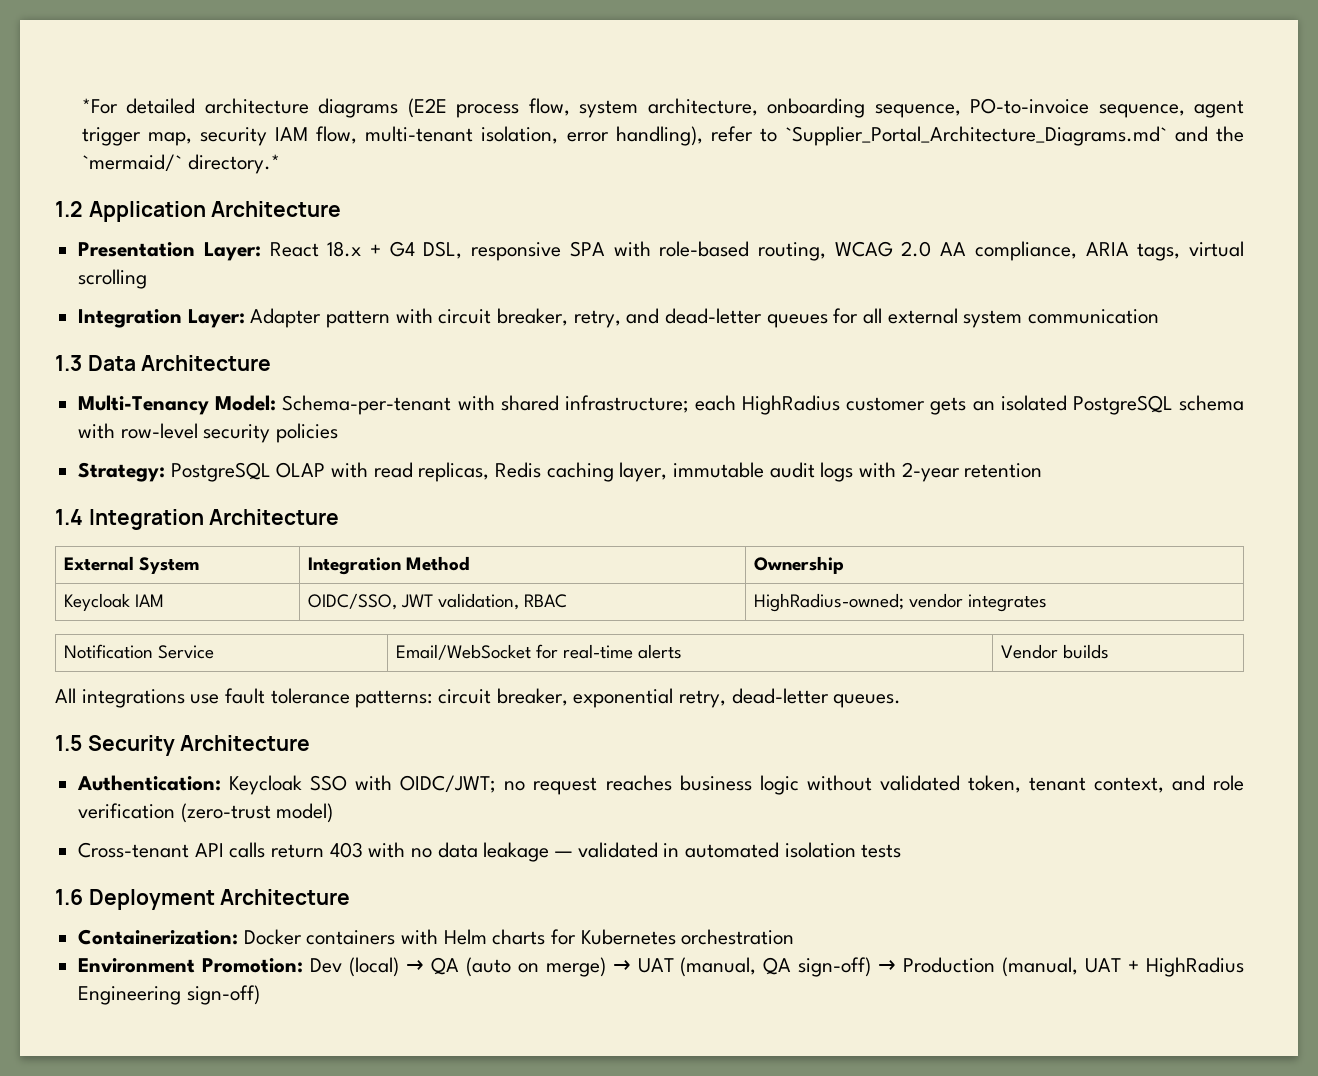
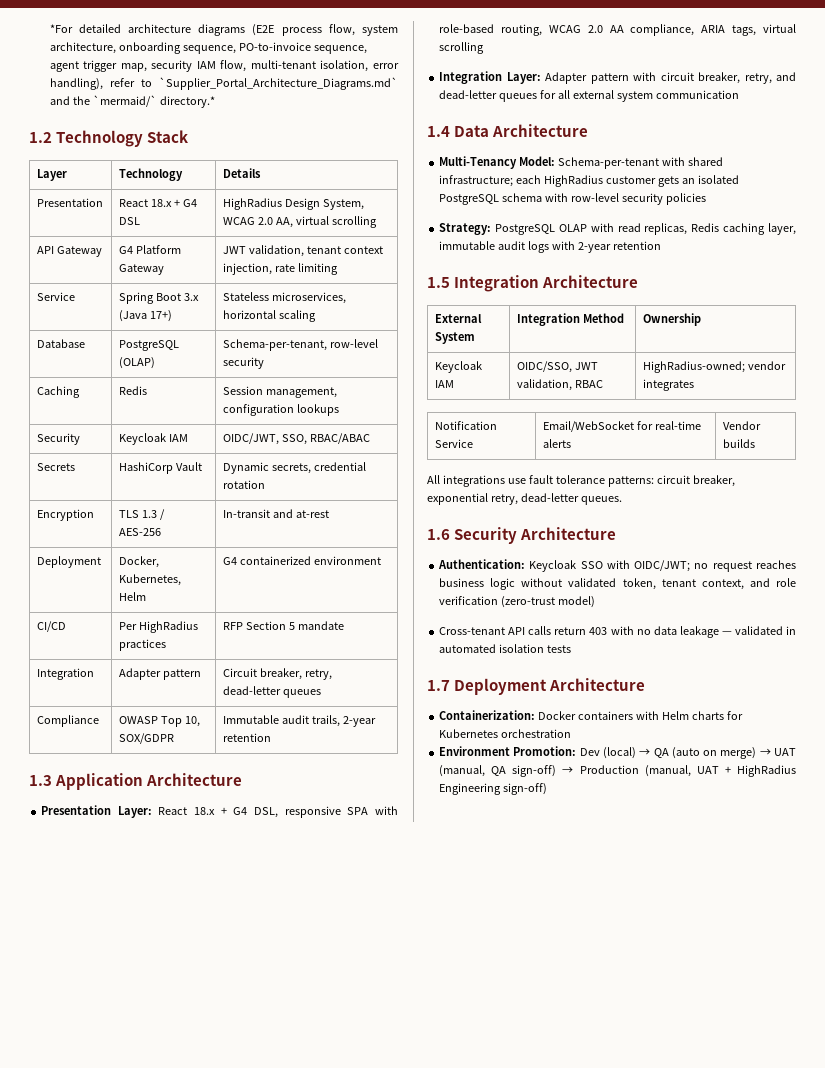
(83, 209) none -> [56,130,189,147] [36,169,67,181] [118,168,183,181] [222,168,261,178] [36,198,103,207] [118,199,197,207] [118,217,140,225] [222,198,364,210] [222,216,377,228] [36,246,102,257] [118,245,181,254] [118,264,164,275] [222,245,383,257] [222,263,338,275] [36,292,75,301] [118,292,199,304] [118,310,172,322] [222,292,346,304] [222,310,316,322] [36,339,85,348] [118,340,179,351] [118,357,155,369] [222,339,378,351] [222,357,264,369] [36,386,80,398] [118,386,147,395] [222,386,337,398] [222,404,339,416] [36,433,80,445] [118,433,188,445] [222,433,370,445] [36,463,75,471] [118,462,202,474] [222,462,366,474] [222,480,265,489] [36,509,94,521] [118,509,165,520] [118,528,161,536] [222,509,329,518] [36,556,101,568] [118,556,159,568] [118,574,181,586] [118,592,146,601] [222,556,381,565] [36,621,66,632] [118,621,198,633] [118,639,166,651] [222,621,344,630] [36,668,94,680] [118,668,201,680] [222,668,332,680] [222,686,321,698] [36,715,99,727] [118,716,200,727] [118,733,174,744] [222,715,376,727] [222,733,271,742] [29,775,52,786] Technology Stack // Layer | Technology | Details // Presentation | React 18.x + G4 DSL | HighRadius Design System, WCAG 2.0 AA, virtual scrolling // API Gateway | G4 Platform Gateway | JWT validation, tenant context injection, rate limiting // Service | Spring Boot 3.x (Java 17+) | Stateless microservices, horizontal scaling // Database | PostgreSQL (OLAP) | Schema-per-tenant, row-level security // Caching | Redis | Session management, configuration lookups // Security | Keycloak IAM | OIDC/JWT, SSO, RBAC/ABAC // Secrets | HashiCorp Vault | Dynamic secrets, credential rotation // Encryption | TLS 1.3 / AES-256 | In-transit and at-rest // Deployment | Docker, Kubernetes, Helm | G4 containerized environment // CI/CD | Per HighRadius practices | RFP Section 5 mandate // Integration | Adapter pattern | Circuit breaker, retry, dead-letter queues // Compliance | OWASP Top 10, SOX/GDPR | Immutable audit trails, 2-year retention // 1.3
[55,355,82,371] 1.3 -> [427,126,450,137] 1.4
[55,509,83,525] 1.4 -> [427,277,450,288] 1.5
[55,735,82,751] 1.5 -> [427,529,450,540] 1.6
[55,889,83,905] 1.6 -> [427,680,450,691] 1.7

